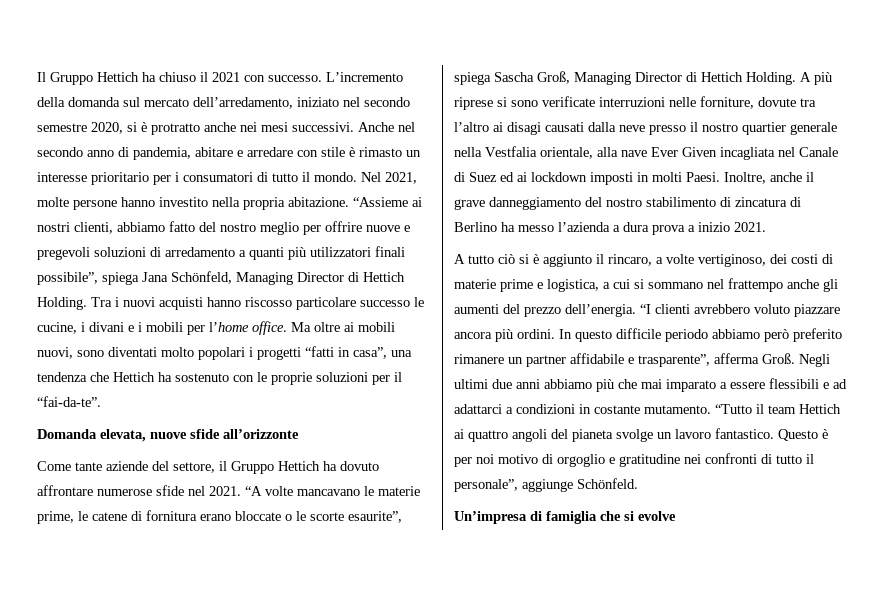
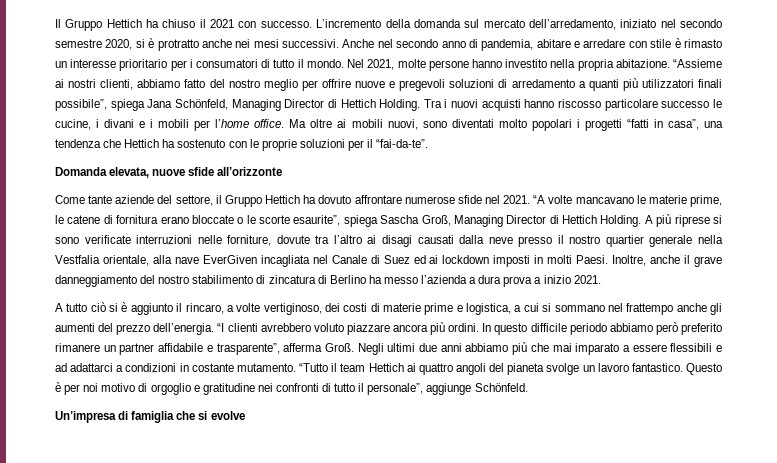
[651,147,717,157] Ever Given -> [202,255,257,264] EverGiven

